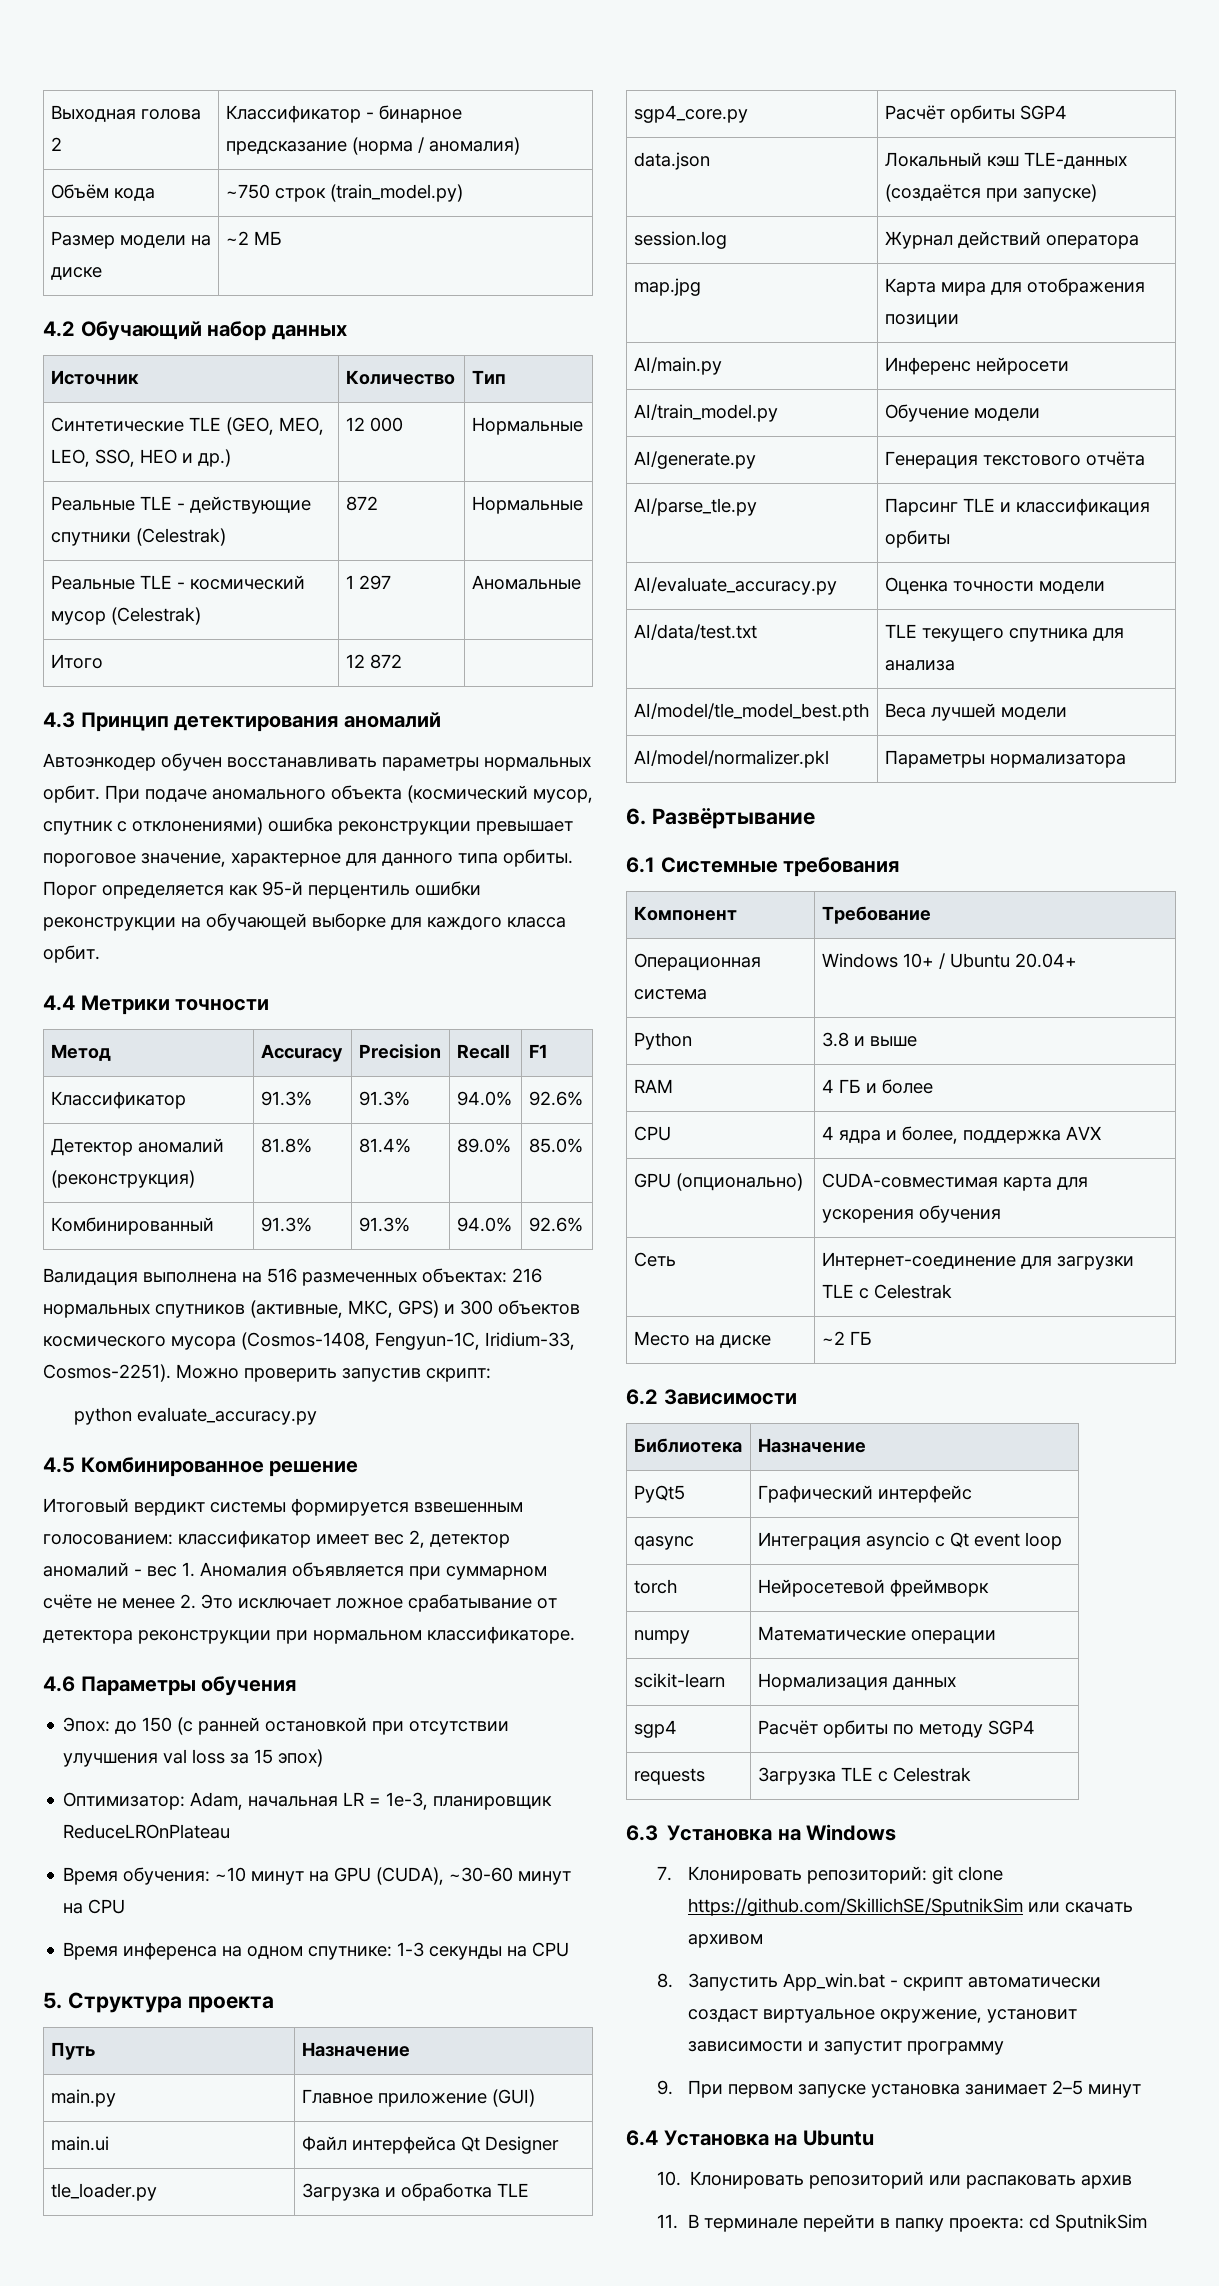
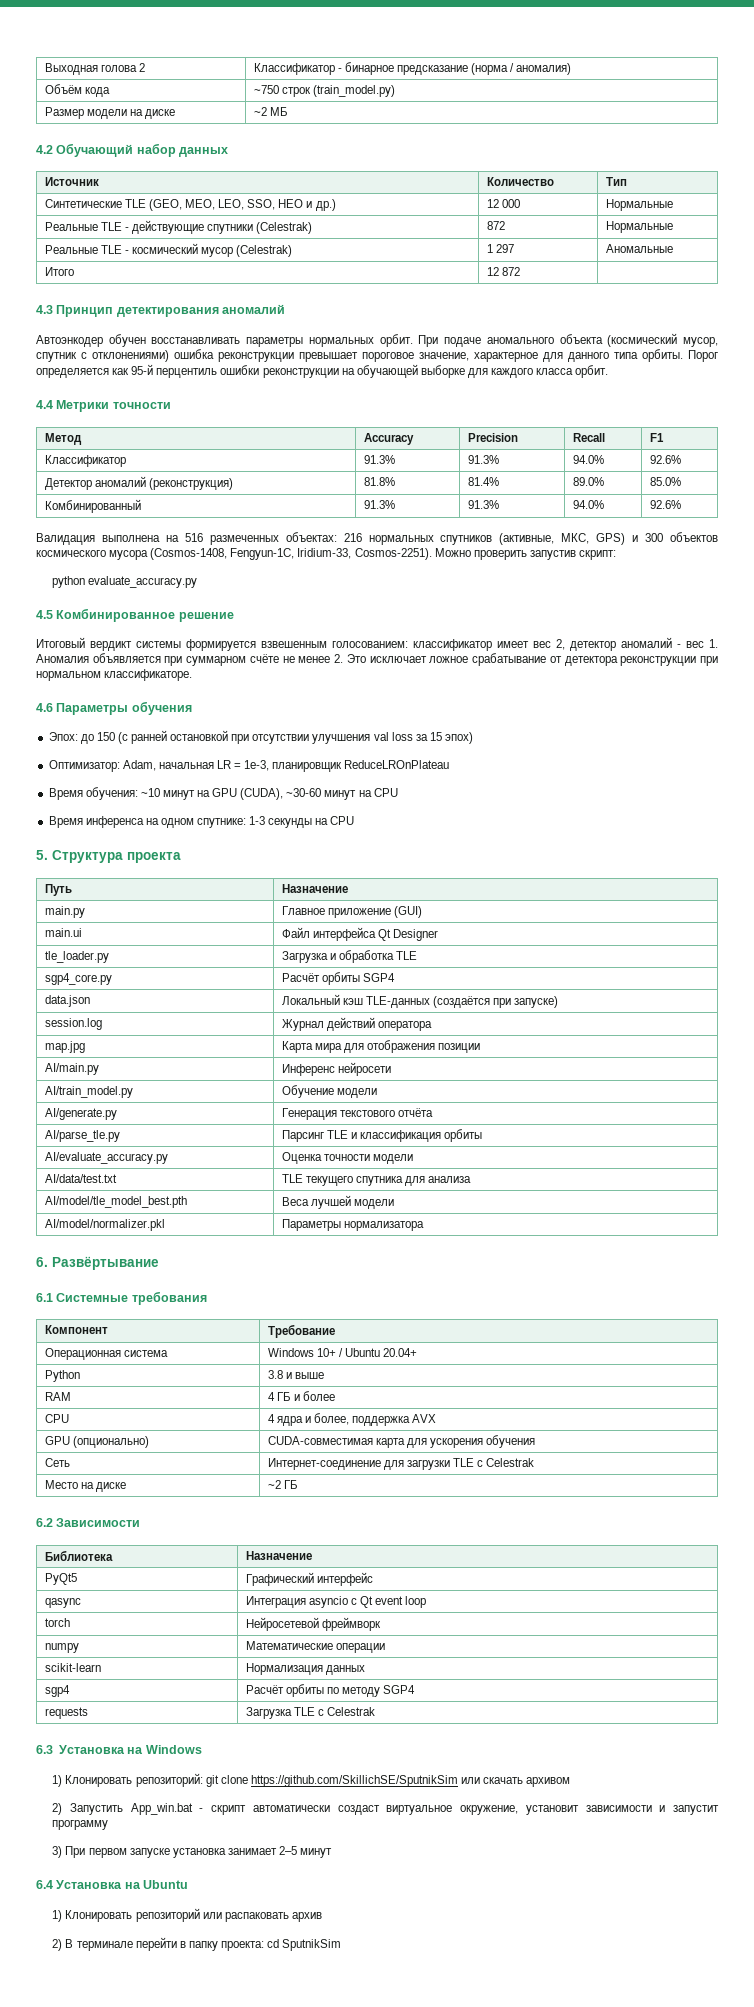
[657,1866,673,1881] 7. -> [52,1775,63,1787] 1)
[657,1973,674,1988] 8. -> [52,1803,63,1815] 2)
[657,2080,674,2095] 9. -> [52,1846,63,1858] 3)
[657,2171,682,2186] 10. -> [52,1910,63,1922] 1)
[657,2214,679,2229] 11. -> [52,1939,63,1951] 2)

